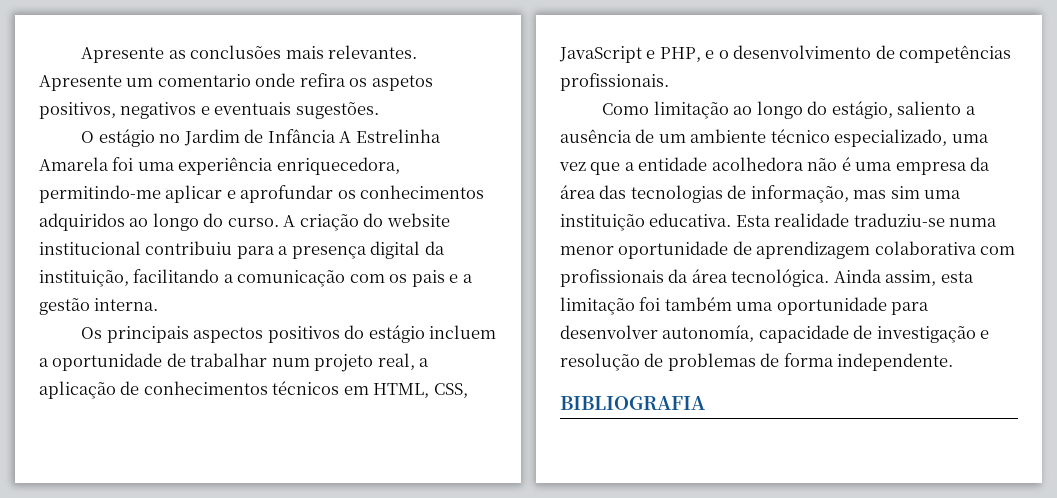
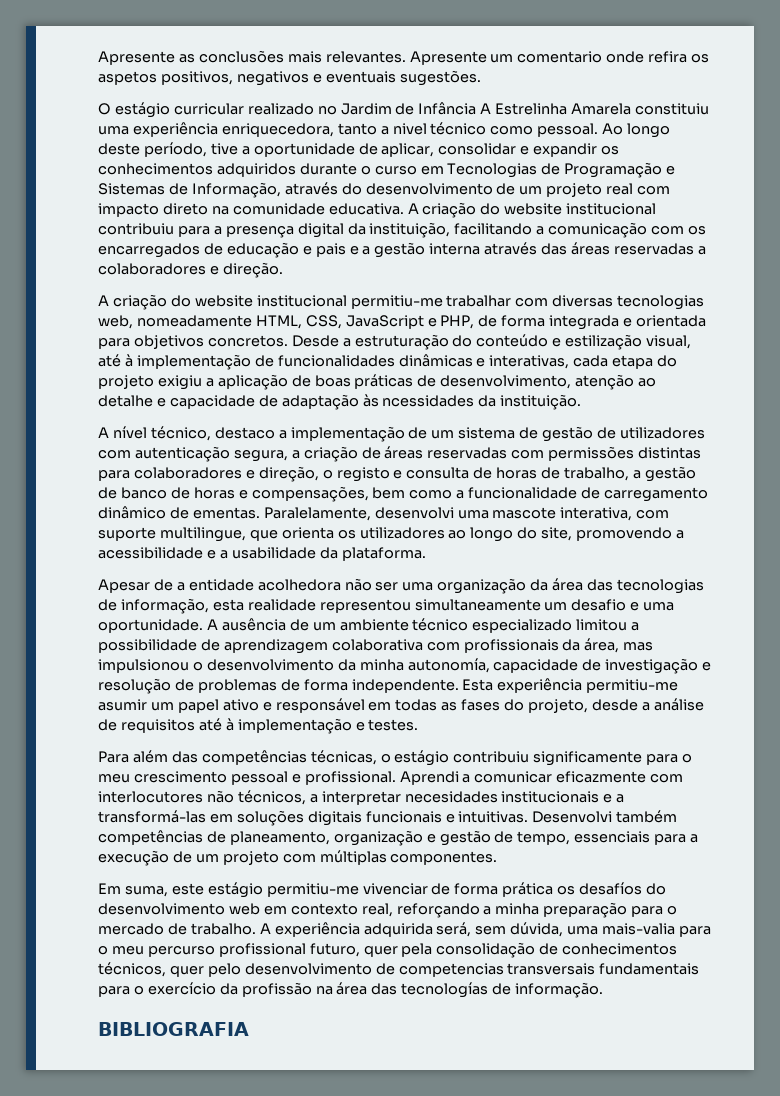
(155, 138) none -> [173,103,314,115] curricular realizado
[112,157,134,171] foi -> [635,103,710,115] constituiu
[39,185,485,203] [39,213,279,231] permitindo-me aplicar e aprofundar os conhecimentos adquiridos ao longo do curso. -> [337,122,671,138] [98,142,620,157] [98,162,676,178] [98,182,671,198] [98,203,404,217] tanto a nivel técnico como pessoal. Ao longo deste período, tive a oportunidade de aplicar, consolidar e expandir os conhecimentos adquiridos durante o curso em Tecnologias de Programação e Sistemas de Informação, através do desenvolvimento de um projeto real com impacto direto na comunidade educativa.
[411,270,473,287] [39,297,159,315] [81,325,497,343] [39,353,430,372] [39,381,369,399] pais e a gestão interna. // Os principais aspectos positivos do estágio incluem a oportunidade de trabalhar num projeto real, a aplicação de conhecimentos técnicos em -> [98,242,706,258] [98,262,283,278] [98,294,705,310] [98,315,252,329] encarregados de educação e pais e a gestão interna através das áreas reservadas a colaboradores e direção. // A criação do website institucional permitiu-me trabalhar com diversas tecnologias web, nomeadamente
[705,45,1012,63] [560,73,669,91] [602,101,976,119] [560,129,989,147] [559,162,621,175] e o desenvolvimento de competências profissionais. // Como limitação ao longo do estágio, saliento a ausência de um ambiente técnico especializado, uma vez que -> [478,315,707,330] [98,334,692,350] [98,354,678,370] [98,374,657,390] [98,394,582,410] [98,426,705,442] [98,446,702,462] [98,466,696,482] [98,486,709,502] [98,506,670,521] [98,527,685,542] [98,547,426,561] [98,579,173,593] de forma integrada e orientada para objetivos concretos. Desde a estruturação do conteúdo e estilização visual, até à implementação de funcionalidades dinâmicas e interativas, cada etapa do projeto exigiu a aplicação de boas práticas de desenvolvimento, atenção ao detalhe e capacidade de adaptação às ncessidades da instituição. // A nível técnico, destaco a implementação de um sistema de gestão de utilizadores com autenticação segura, a criação de áreas reservadas com permissões distintas para colaboradores e direção, o registo e consulta de horas de trabalho, a gestão de banco de horas e compensações, bem como a funcionalidade de carregamento dinâmico de ementas. Paralelamente, desenvolvi uma mascote interativa, com suporte multilingue, que orienta os utilizadores ao longo do site, promovendo a acessibilidade e a usabilidade da plataforma. // Apesar de
[841,157,967,175] é uma empresa -> [375,578,527,594] ser uma organização
[853,186,962,199] [560,213,998,231] [560,241,729,259] mas sim uma instituição educativa. Esta realidade traduziu-se numa menor oportunidade -> [212,599,675,613] [98,618,640,633] [98,639,197,653] esta realidade representou simultaneamente um desafio e uma oportunidade. A ausência de um ambiente técnico especializado limitou a possibilidade
[691,269,974,287] [560,297,930,315] [560,325,658,339] área tecnológica. Ainda assim, esta limitação foi também uma oportunidade para desenvolver -> [584,638,654,653] [98,659,404,673] área, mas impulsionou o desenvolvimento da minha
(954, 362) none -> [462,678,679,693] [98,698,704,713] [98,718,419,734] [98,750,693,766] [98,771,684,785] [98,790,625,805] [98,810,678,826] [98,830,699,846] [98,850,498,866] [98,882,667,898] [98,902,678,918] [98,922,712,937] [98,942,678,958] [98,962,700,977] [98,982,604,998] Esta experiência permitiu-me asumir um papel ativo e responsável em todas as fases do projeto, desde a análise de requisitos até à implementação e testes. // Para além das competências técnicas, o estágio contribuiu significamente para o meu crescimento pessoal e profissional. Aprendi a comunicar eficazmente com interlocutores não técnicos, a interpretar necesidades institucionais e a transformá-las em soluções digitais funcionais e intuitivas. Desenvolvi também competências de planeamento, organização e gestão de tempo, essenciais para a execução de um projeto com múltiplas componentes. // Em suma, este estágio permitiu-me vivenciar de forma prática os desafíos do desenvolvimento web em contexto real, reforçando a minha preparação para o mercado de trabalho. A experiência adquirida será, sem dúvida, uma mais-valia para o meu percurso profissional futuro, quer pela consolidação de conhecimentos técnicos, quer pelo desenvolvimento de competencias transversais fundamentais para o exercício da profissão na área das tecnologías de informação.

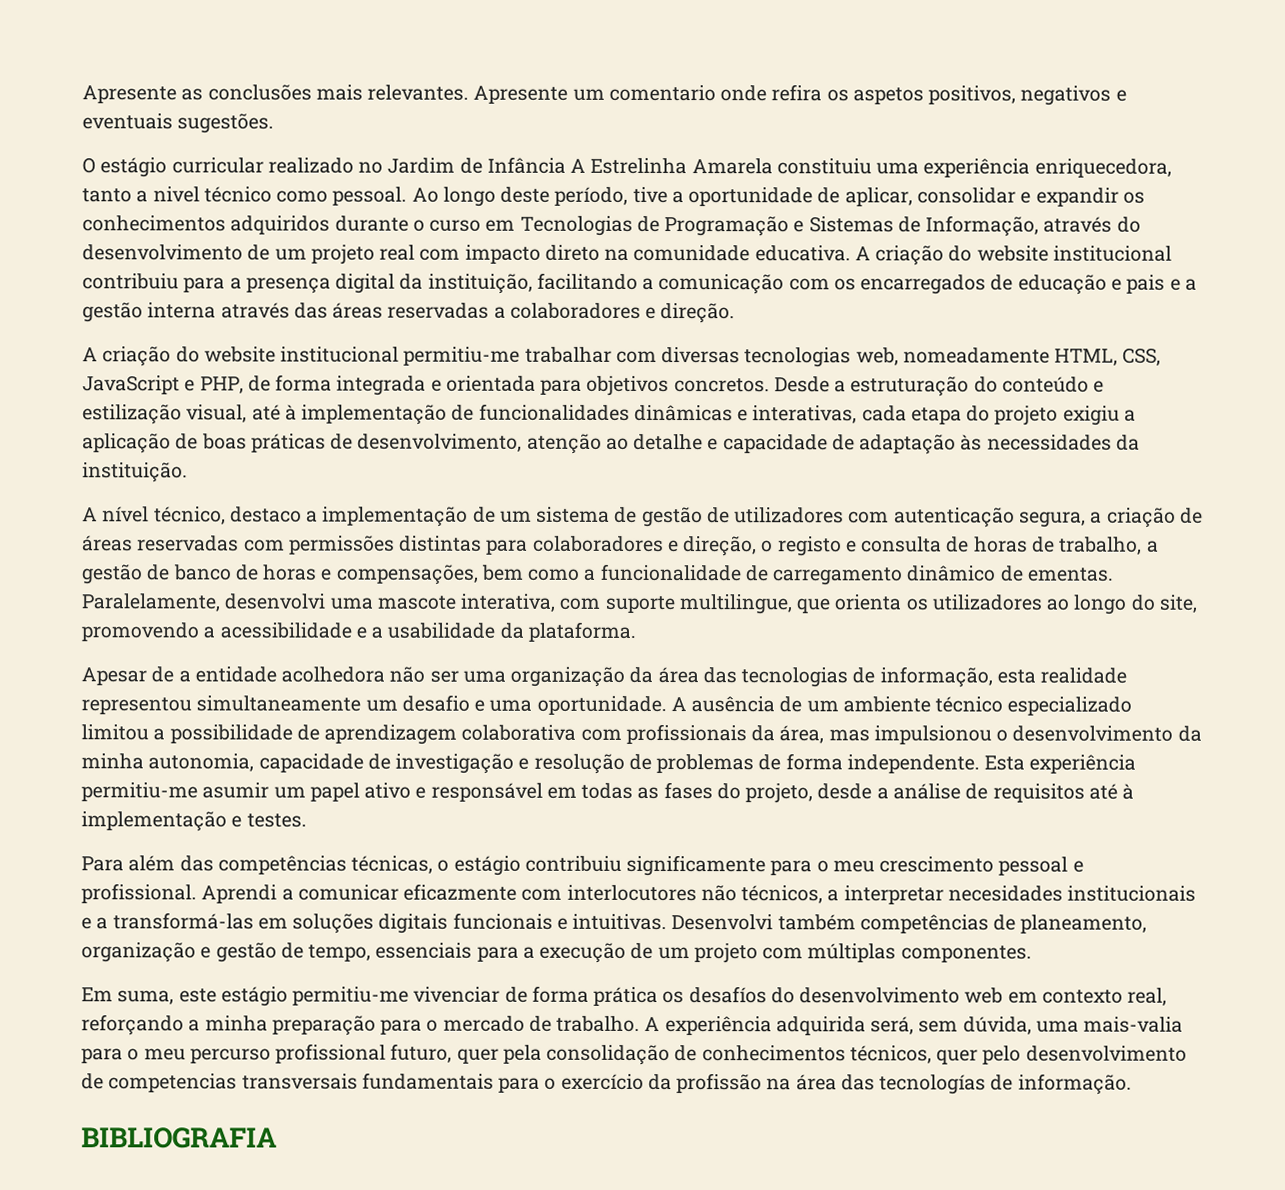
[382,395,475,407] ncessidades -> [986,434,1112,451] necessidades
[407,658,490,673] autonomía, -> [148,753,255,772] autonomia,

